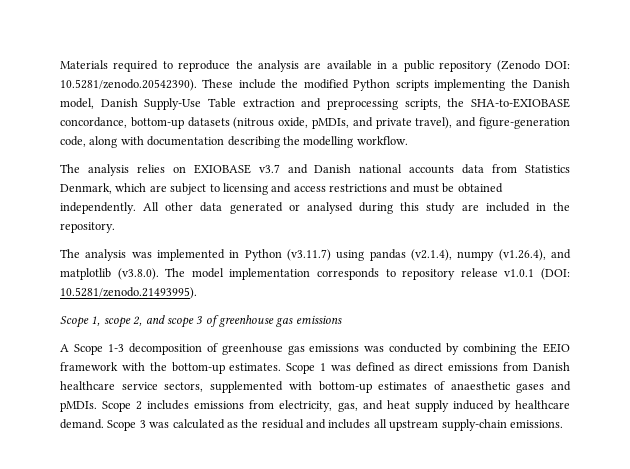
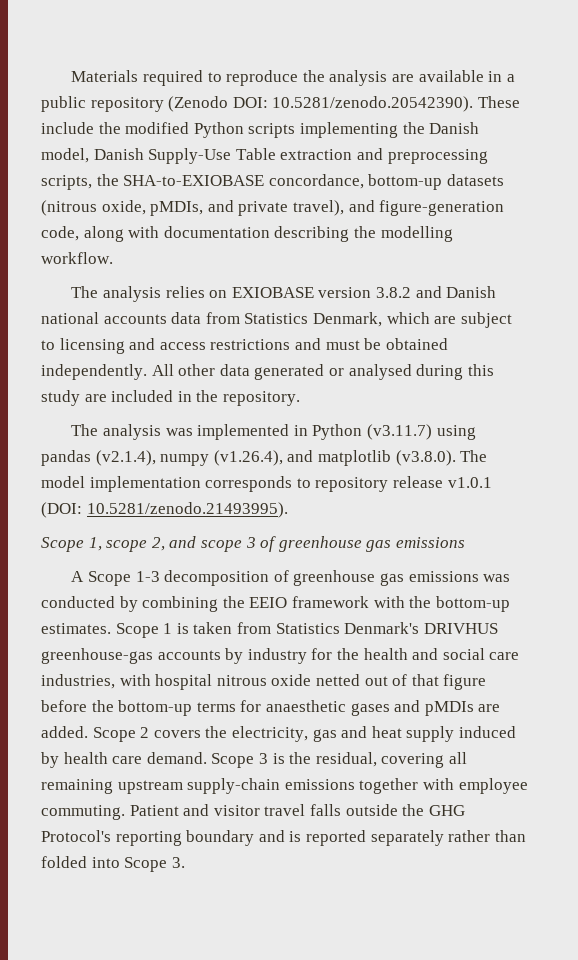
[258,164,280,173] v3.7 -> [318,287,411,298] version 3.8.2
[330,362,571,372] [60,381,571,393] [60,400,358,412] was defined as direct emissions from Danish healthcare service sectors, supplemented with bottom-up estimates of anaesthetic gases and pMDIs. Scope 2 includes emissions from electricity, gas, -> [176,622,498,634] [41,648,520,664] [41,674,487,690] [41,700,501,716] [41,726,337,742] is taken from Statistics Denmark's DRIVHUS greenhouse-gas accounts by industry for the health and social care industries, with hospital nitrous oxide netted out of that figure before the bottom-up terms for anaesthetic gases and pMDIs are added. Scope 2 covers the electricity, gas
[515,400,571,409] healthcare -> [63,752,143,764] health care
[149,419,563,431] was calculated as the residual and includes all upstream supply-chain emissions. -> [272,752,467,768] [41,778,528,794] [41,804,465,820] [41,830,526,846] [41,856,185,872] is the residual, covering all remaining upstream supply-chain emissions together with employee commuting. Patient and visitor travel falls outside the GHG Protocol's reporting boundary and is reported separately rather than folded into Scope 3.

